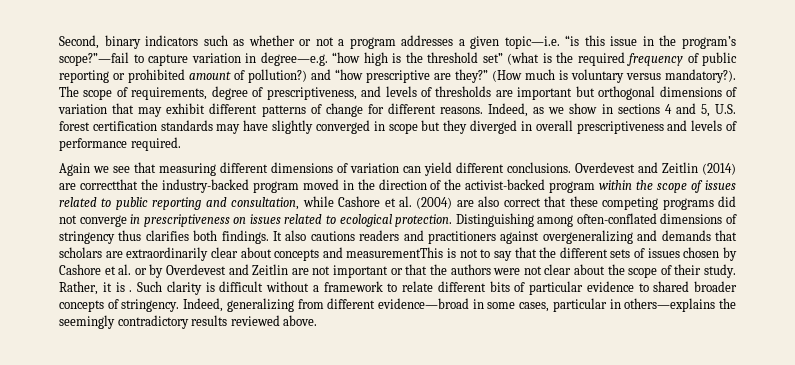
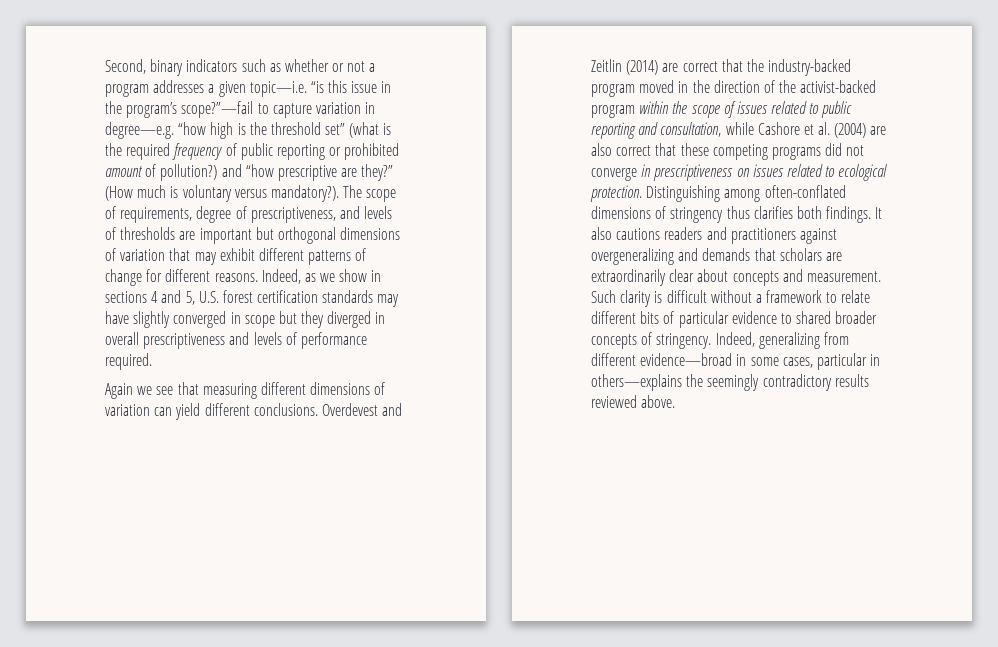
[79,179,138,190] correctthat -> [682,59,743,72] correct that
[346,247,738,261] [59,264,736,278] [59,281,133,295] measurementThis is not to say that the different sets of issues chosen by Cashore et al. or by Overdevest and Zeitlin are not important or that the authors were not clear about the scope of their study. Rather, it is . -> [806,271,881,282] measurement.

